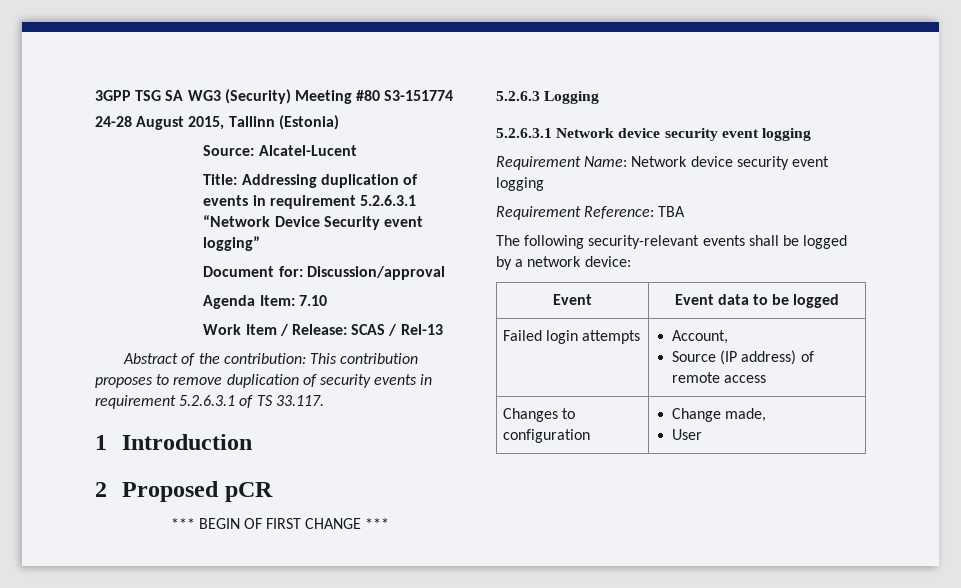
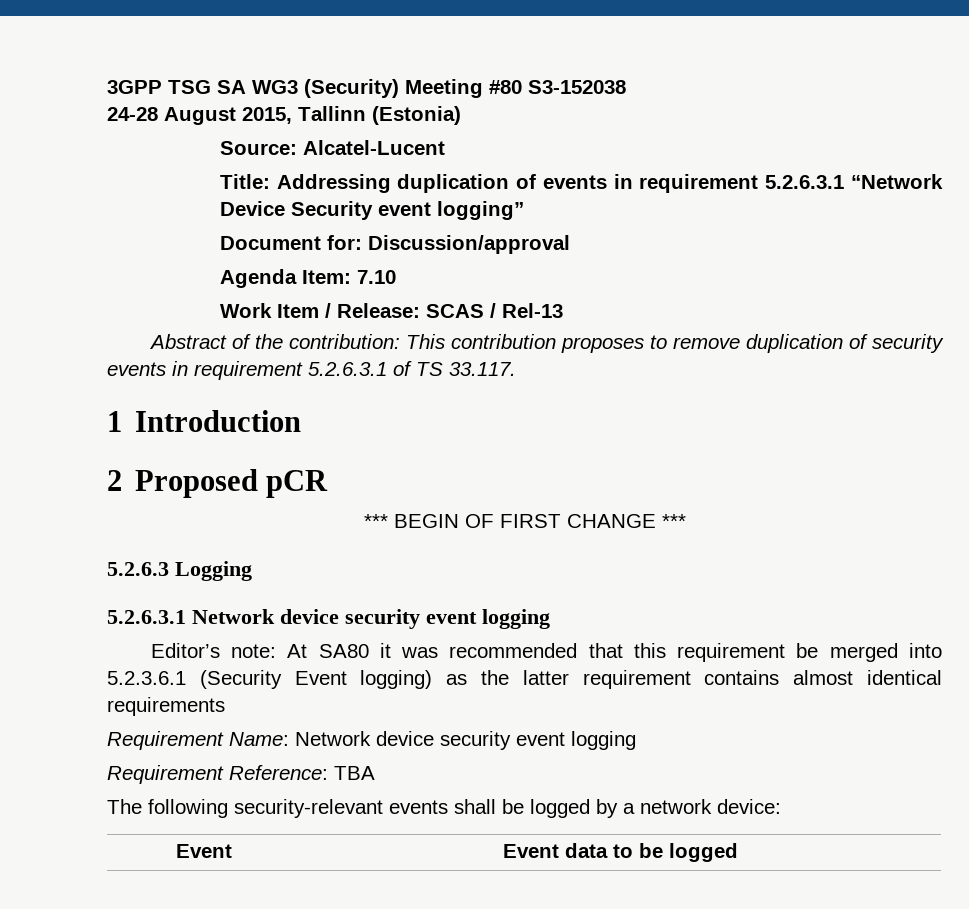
[384,90,454,101] S3-151774 -> [528,80,626,94] S3-152038
(811, 134) none -> [150,643,942,662] [107,670,942,689] [107,697,225,716] // Editor’s note: At SA80 it was recommended that this requirement be merged into 5.2.3.6.1 (Security Event logging) as the latter requirement contains almost identical requirements
[502,330,641,344] [671,330,728,344] [671,350,814,365] [671,372,767,383] [502,408,576,422] [502,429,590,443] [671,408,767,422] [671,429,702,440] // Failed login attempts | Account, // Source (IP address) of remote access // Changes to configuration | Change made, // User -> (738, 852) none

